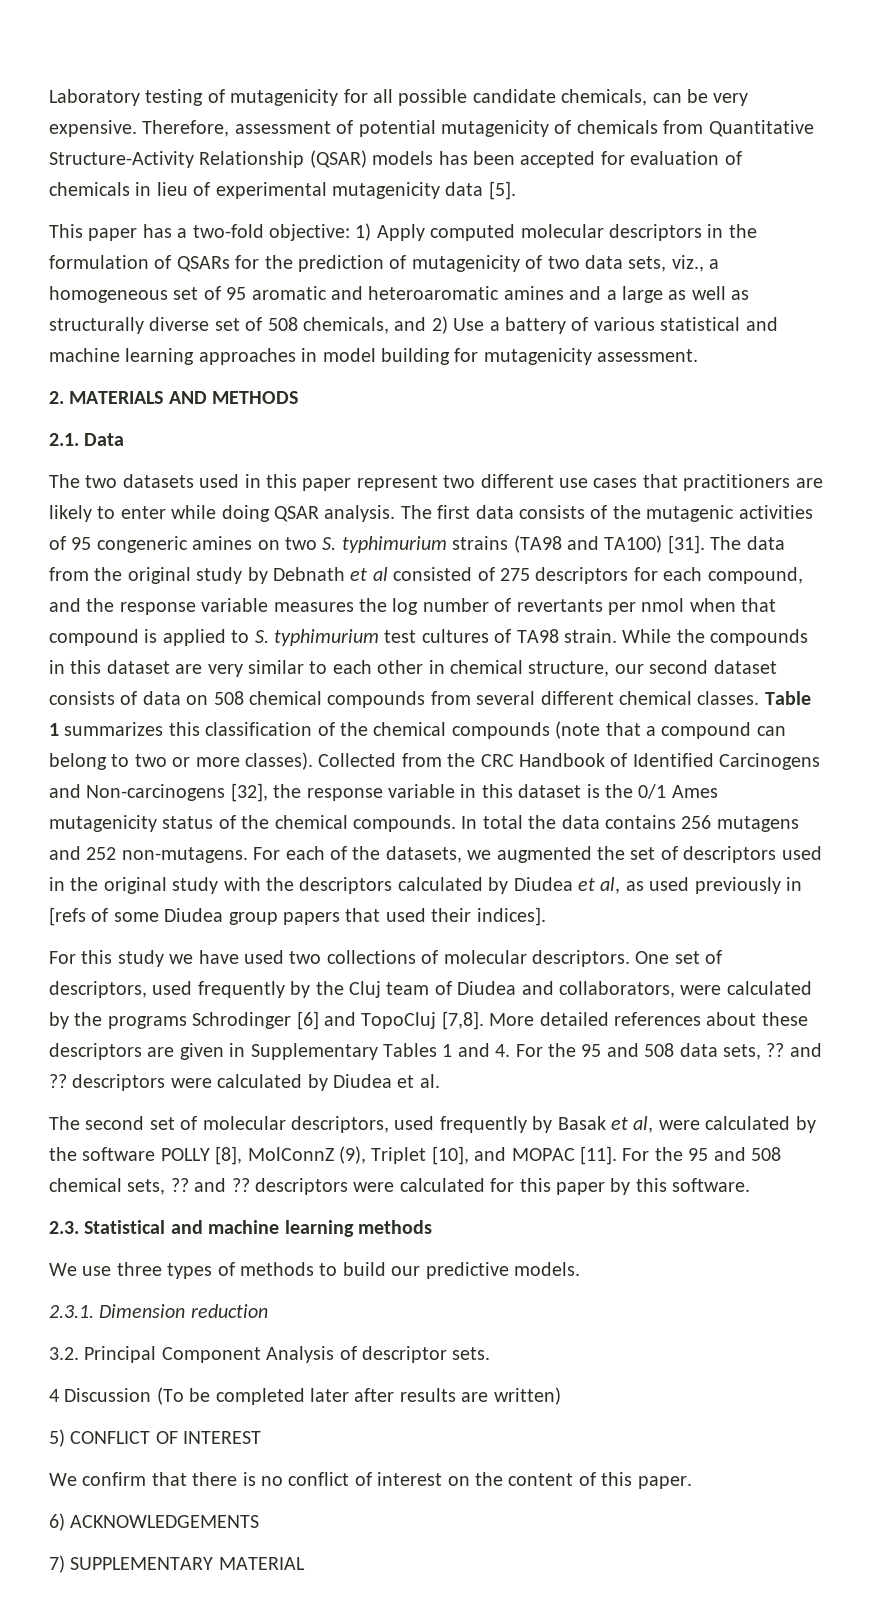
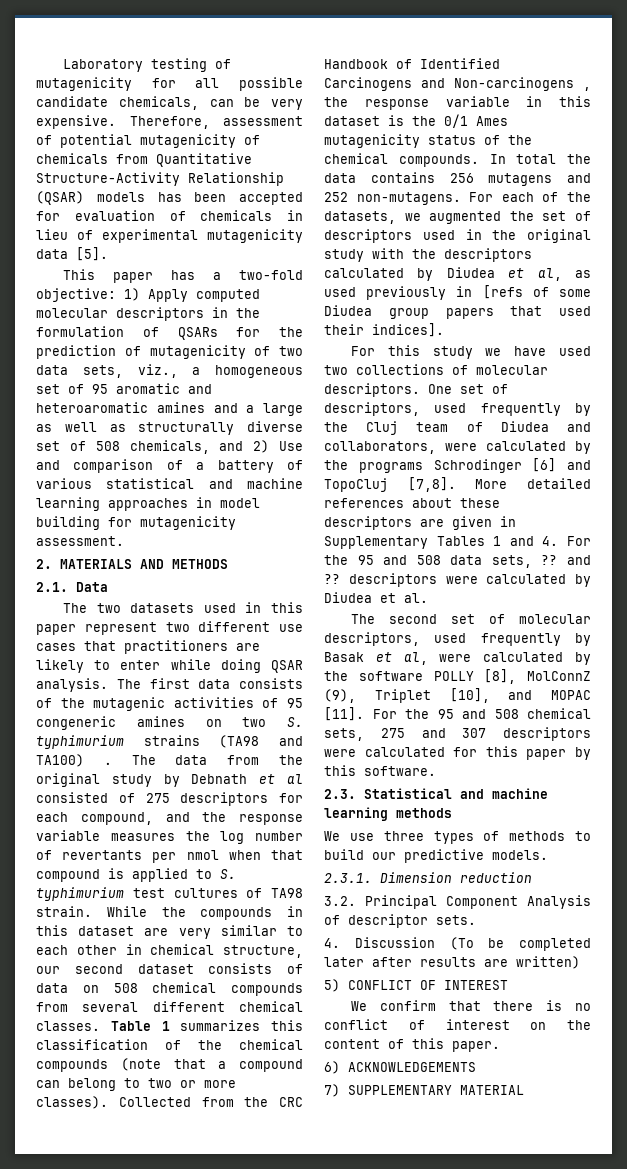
(485, 324) none -> [36,459,183,473] and comparison of
[667,535,705,554] [31]. -> [103,762,112,765] .
[230,783,268,802] [32], -> [583,87,591,91] ,
[170,1178,250,1192] ?? and ?? -> [380,728,487,738] 275 and 307
[49,1389,59,1402] 4 -> [324,938,340,948] 4.

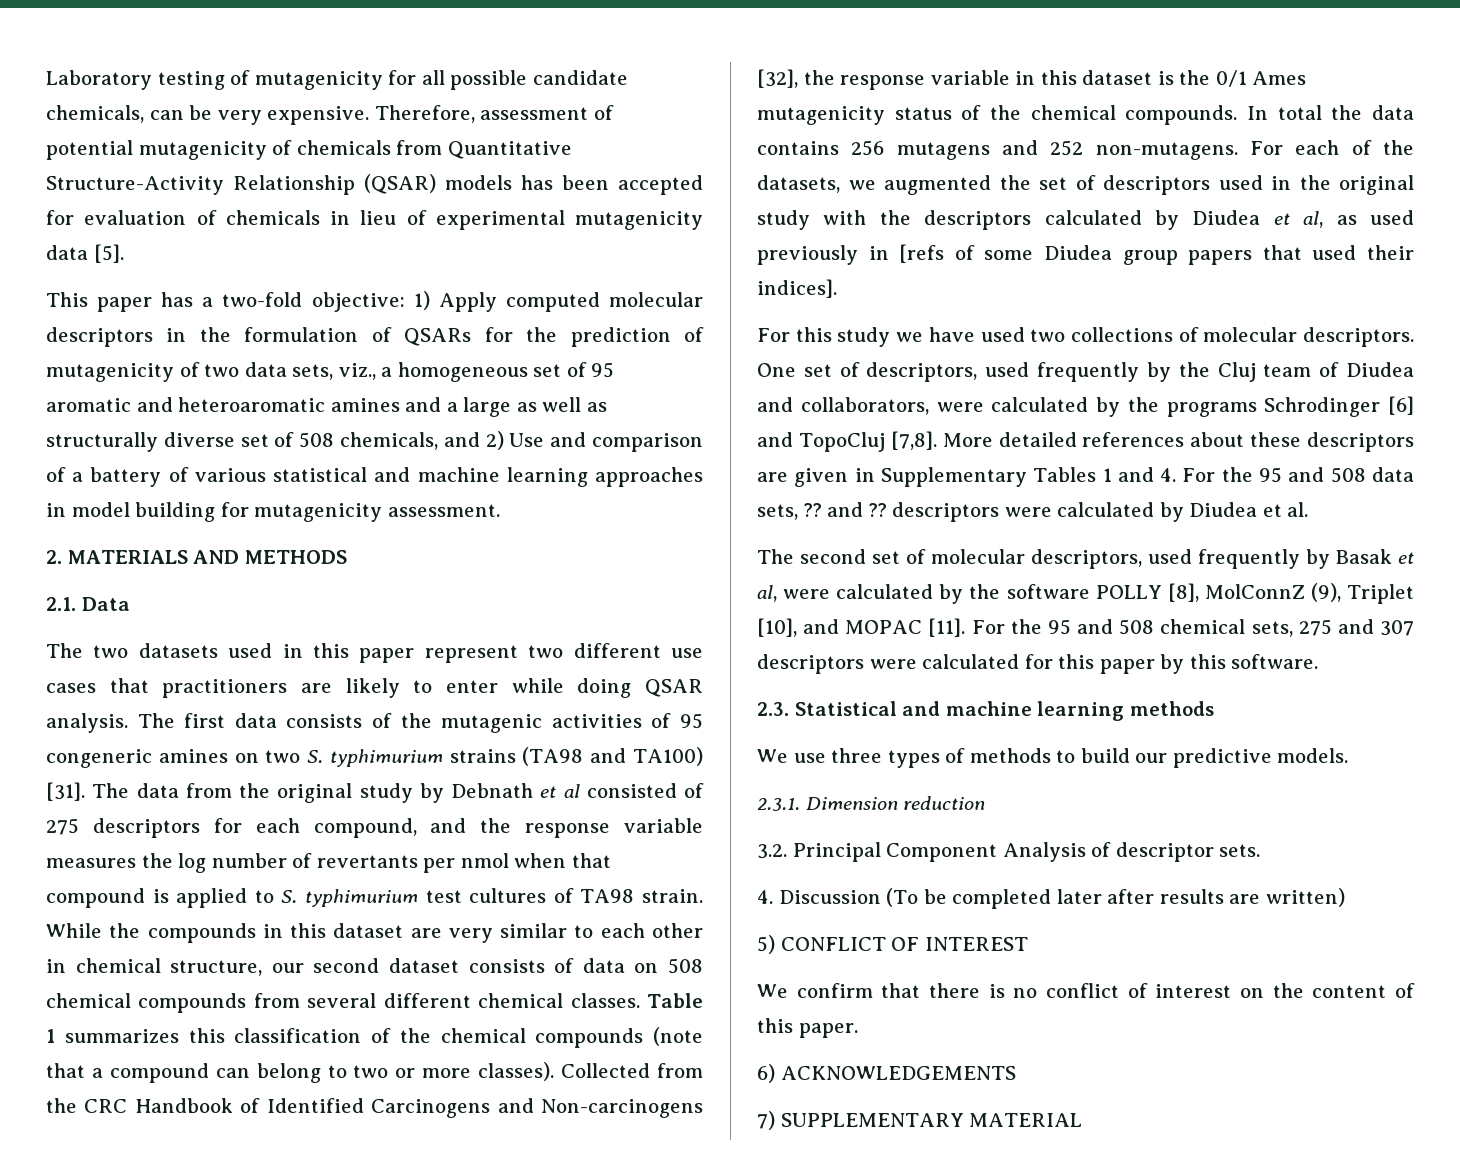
[103,762,112,765] . -> [46,782,85,801] [31].
[583,87,591,91] , -> [757,69,798,88] [32],

